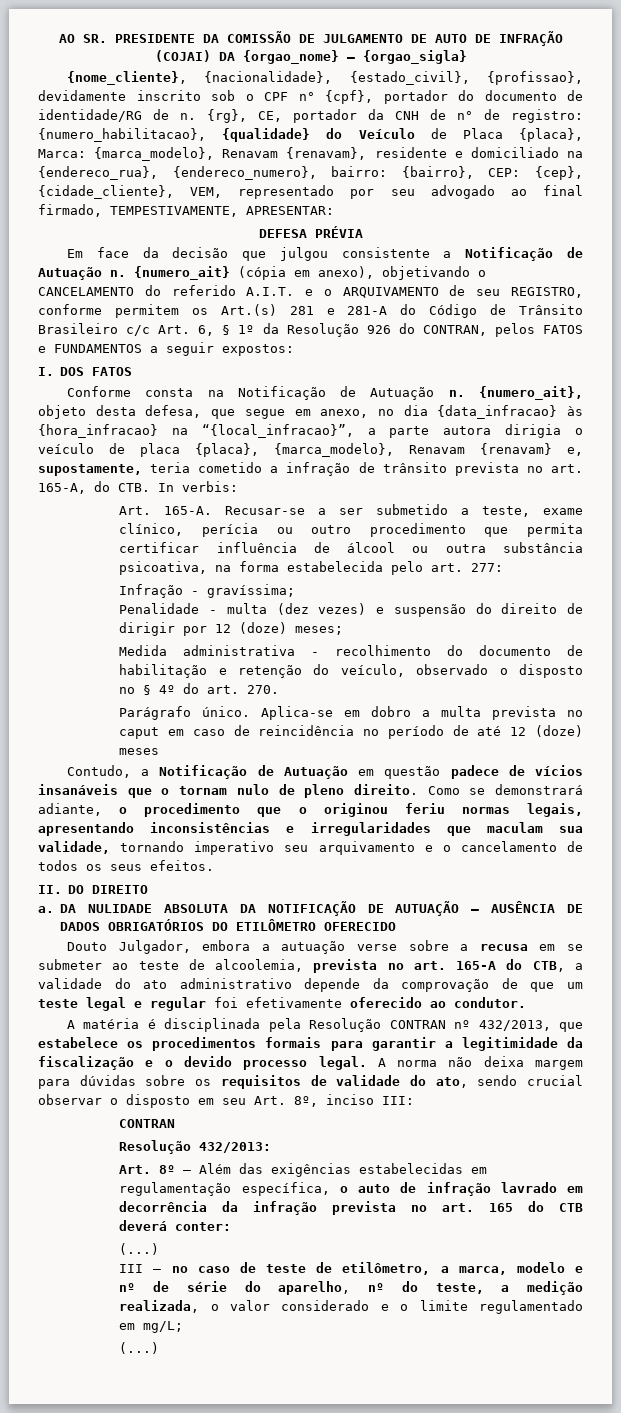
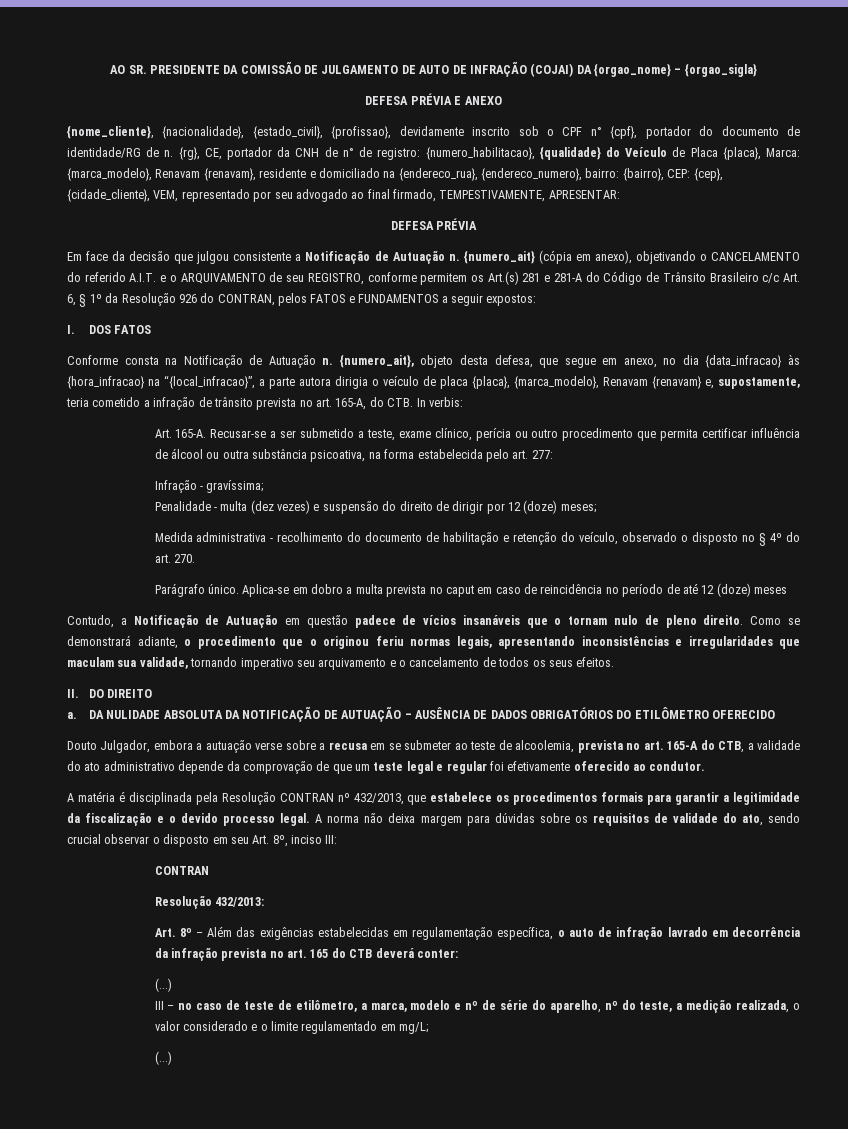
(467, 57) none -> [365,93,502,105] // DEFESA PRÉVIA E ANEXO

